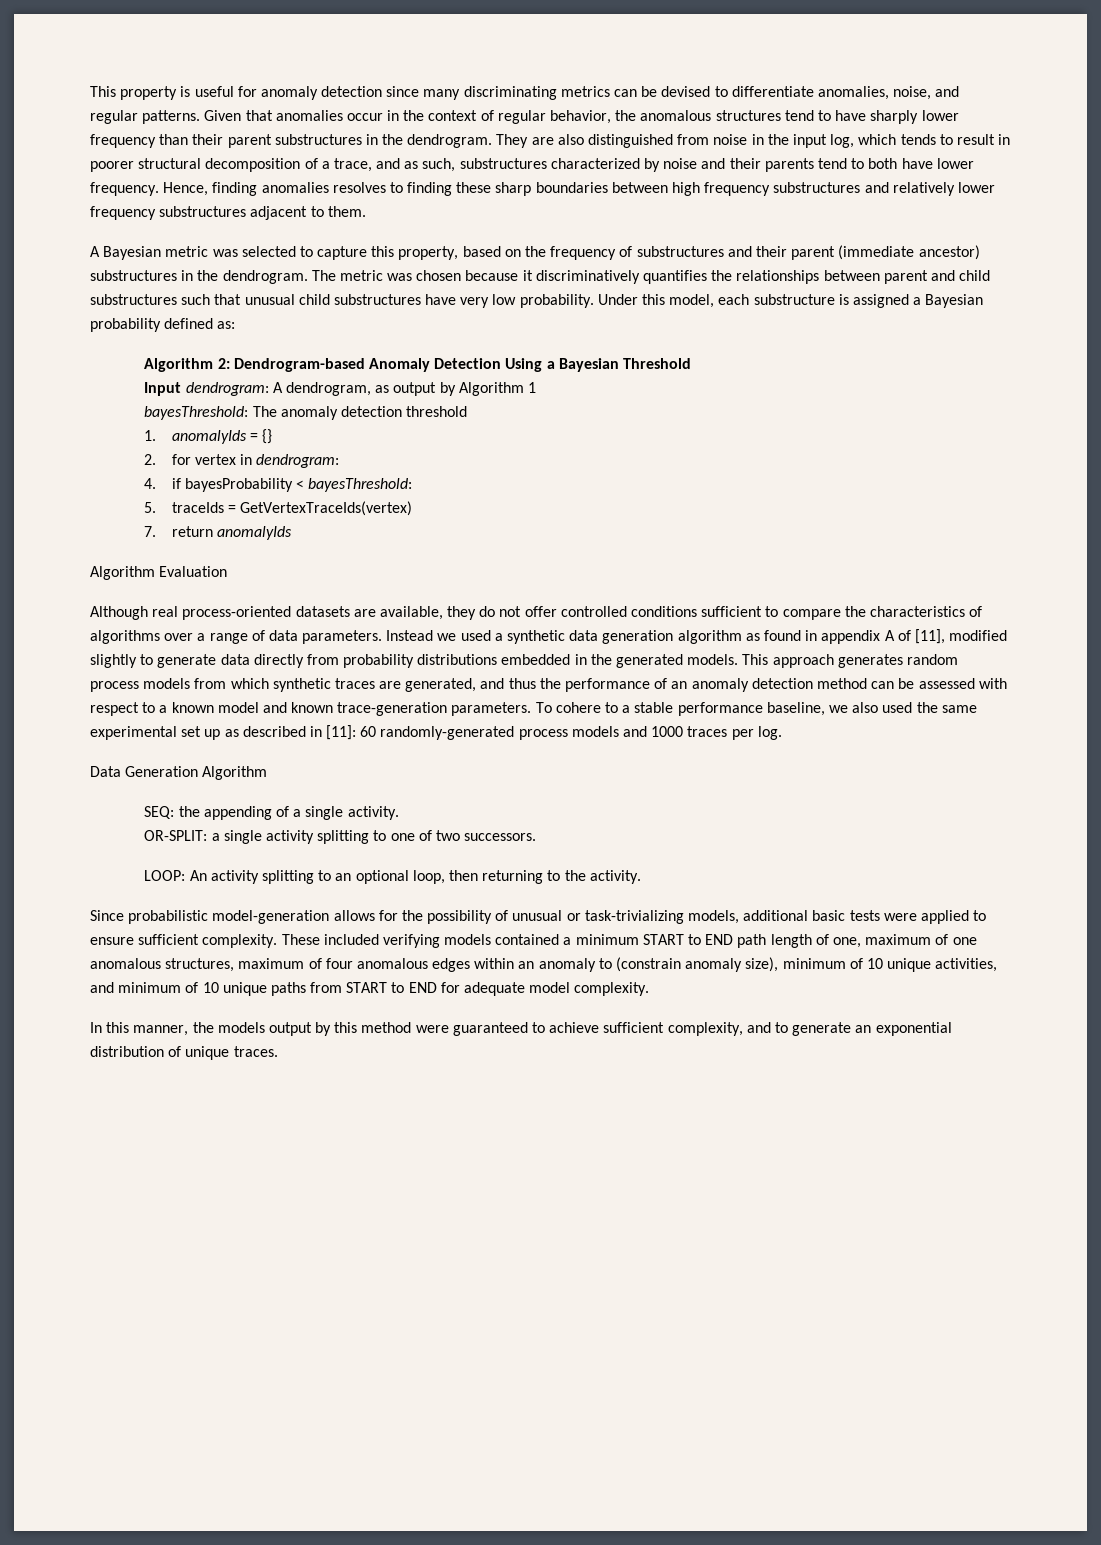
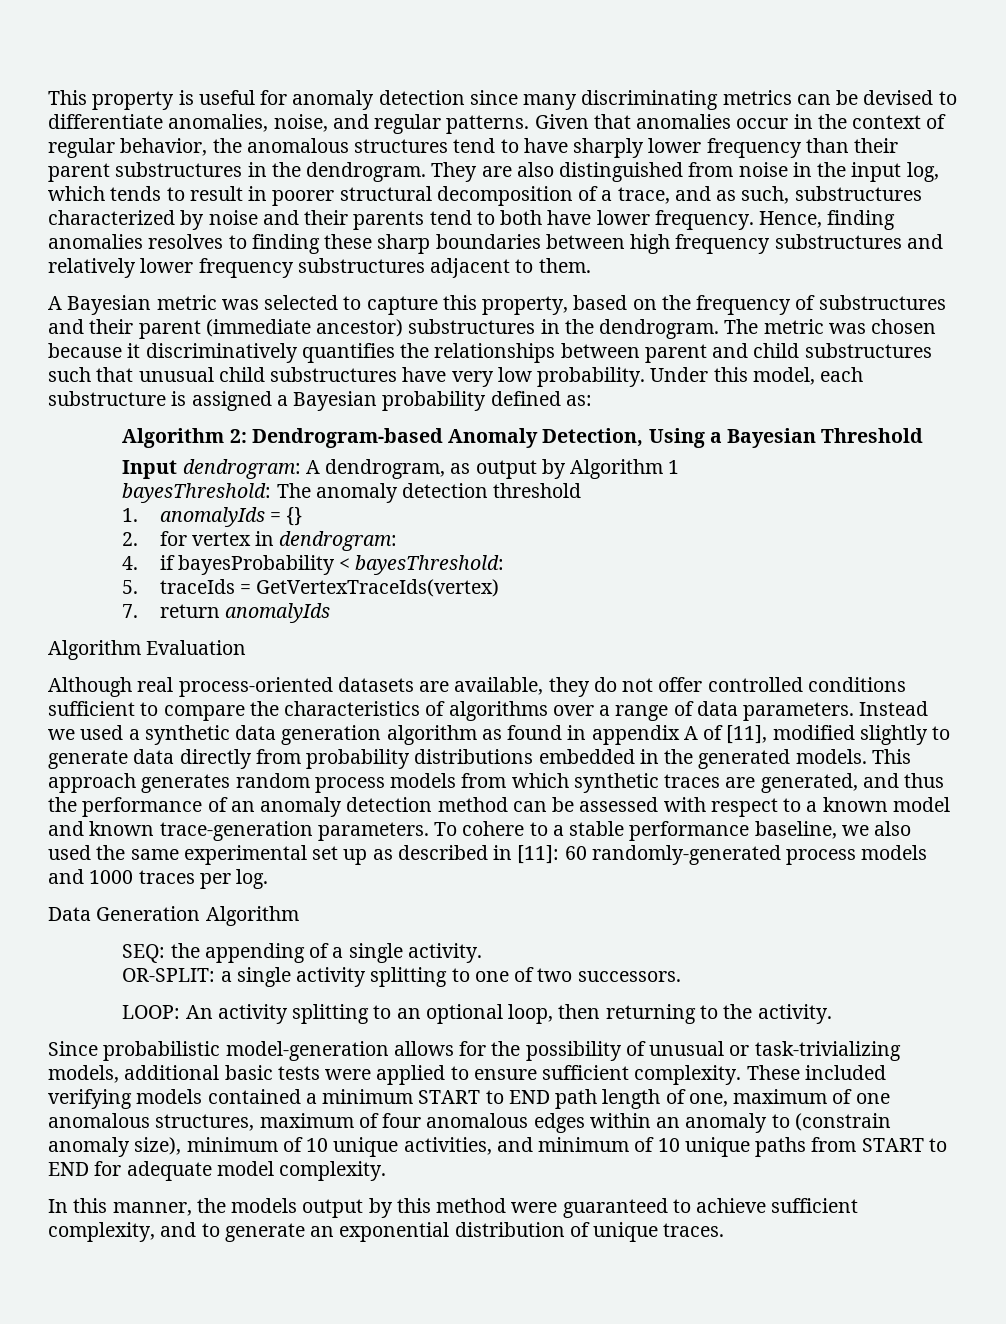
[434,358,502,369] Detection -> [542,428,644,447] Detection,

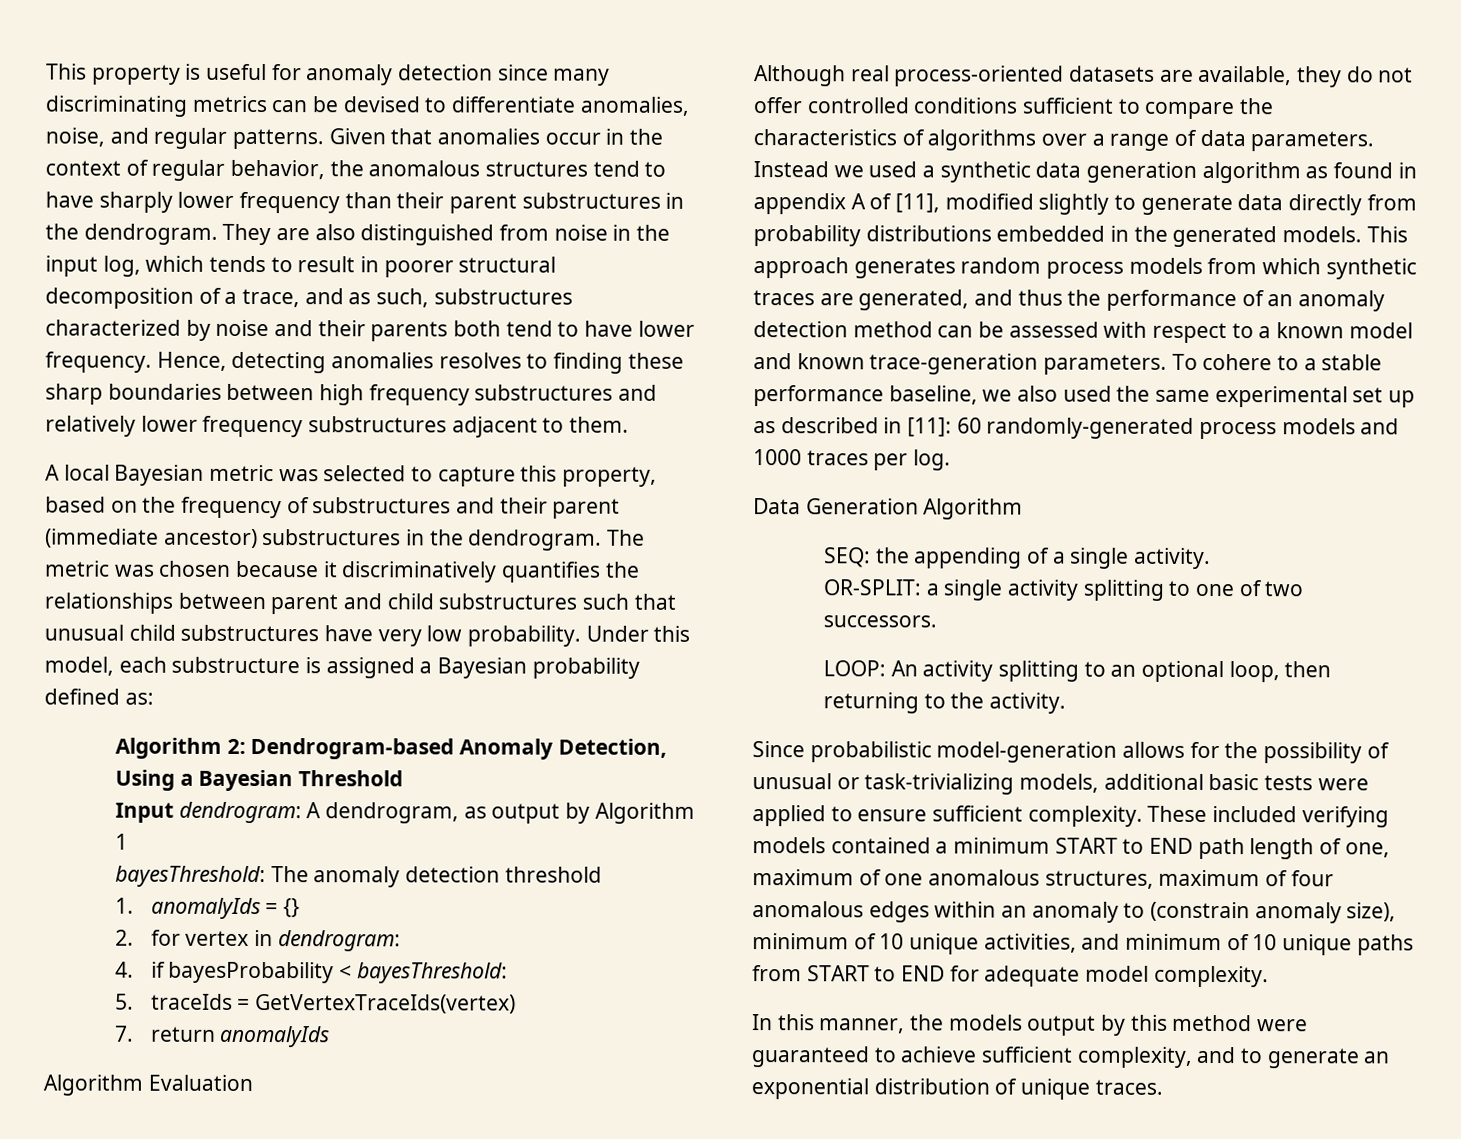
[429,210,543,225] tend to both -> [453,320,580,337] both tend to
[827,210,896,230] finding -> [231,351,327,374] detecting
(62, 303) none -> [63,464,110,481] local

